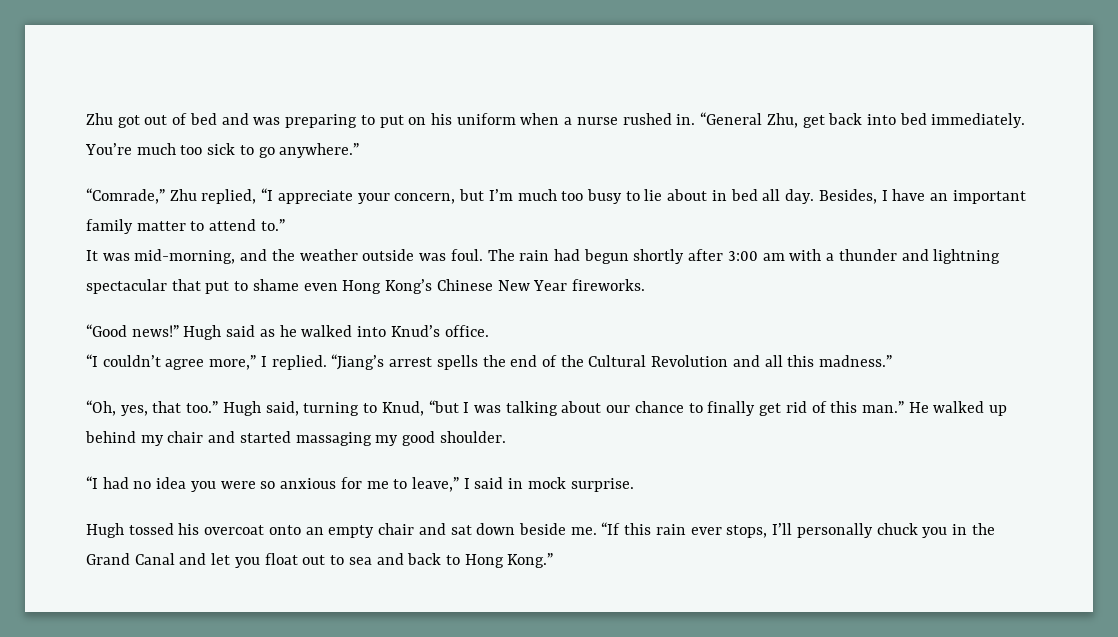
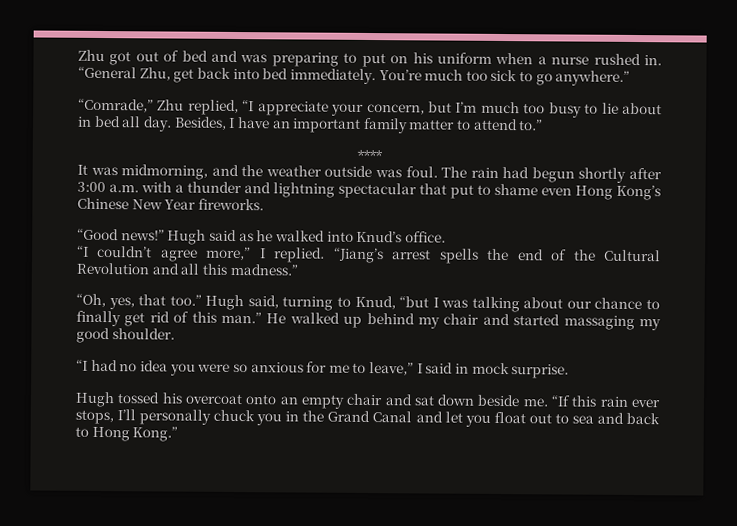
(285, 225) none -> [356,149,383,162] // ****
[134,249,236,264] mid-morning, -> [121,164,209,180] midmorning,
[762,253,785,261] am -> [109,184,139,193] a.m.

